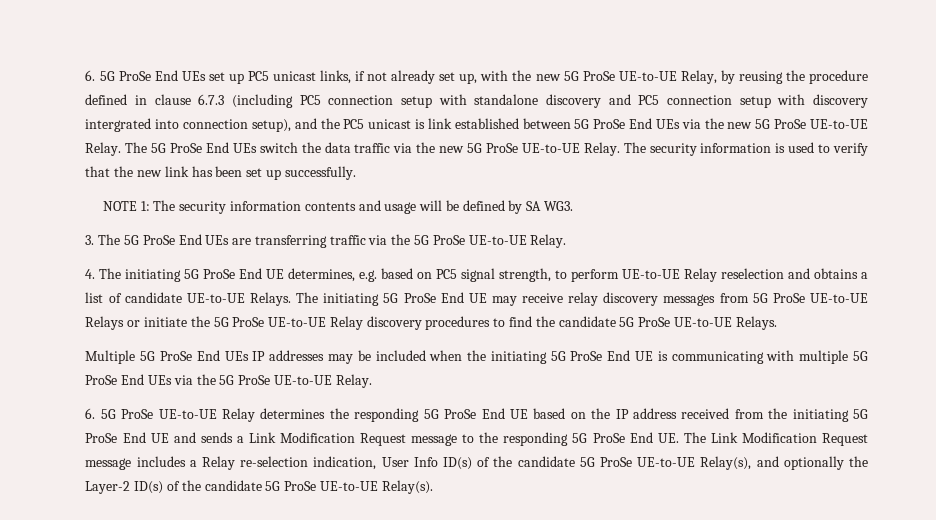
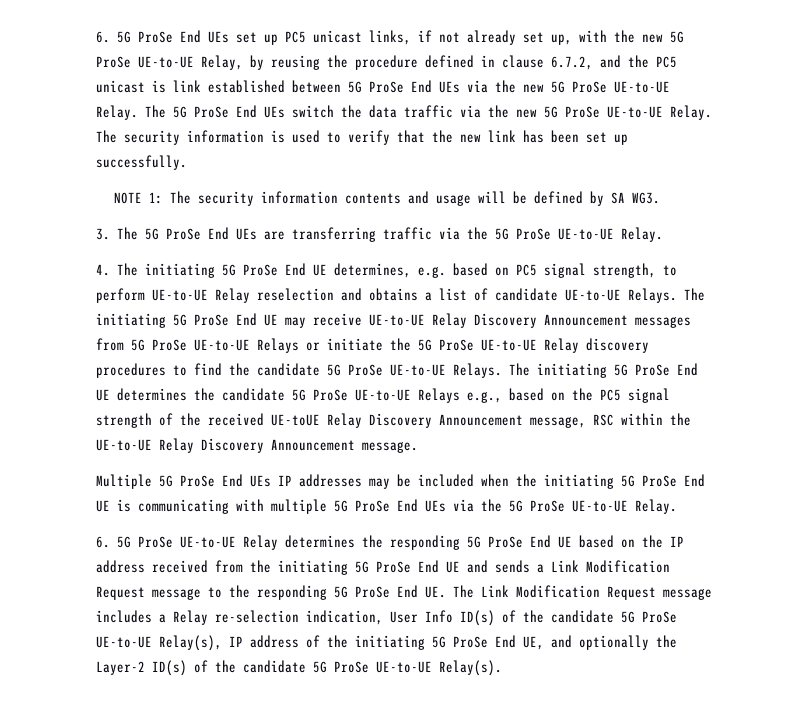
[198,94,868,108] [85,118,291,132] 6.7.3 (including PC5 connection setup with standalone discovery and PC5 connection setup with discovery intergrated into connection setup), -> [551,56,594,70] 6.7.2,
[568,292,659,306] relay discovery -> [369,313,629,328] UE-to-UE Relay Discovery Announcement
(777, 323) none -> [509,363,699,378] [96,388,671,403] [96,413,692,428] [96,438,419,453] The initiating 5G ProSe End UE determines the candidate 5G ProSe UE-to-UE Relays e.g., based on the PC5 signal strength of the received UE-toUE Relay Discovery Announcement message, RSC within the UE-to-UE Relay Discovery Announcement message.
(752, 463) none -> [229,635,545,650] IP address of the initiating 5G ProSe End UE,

